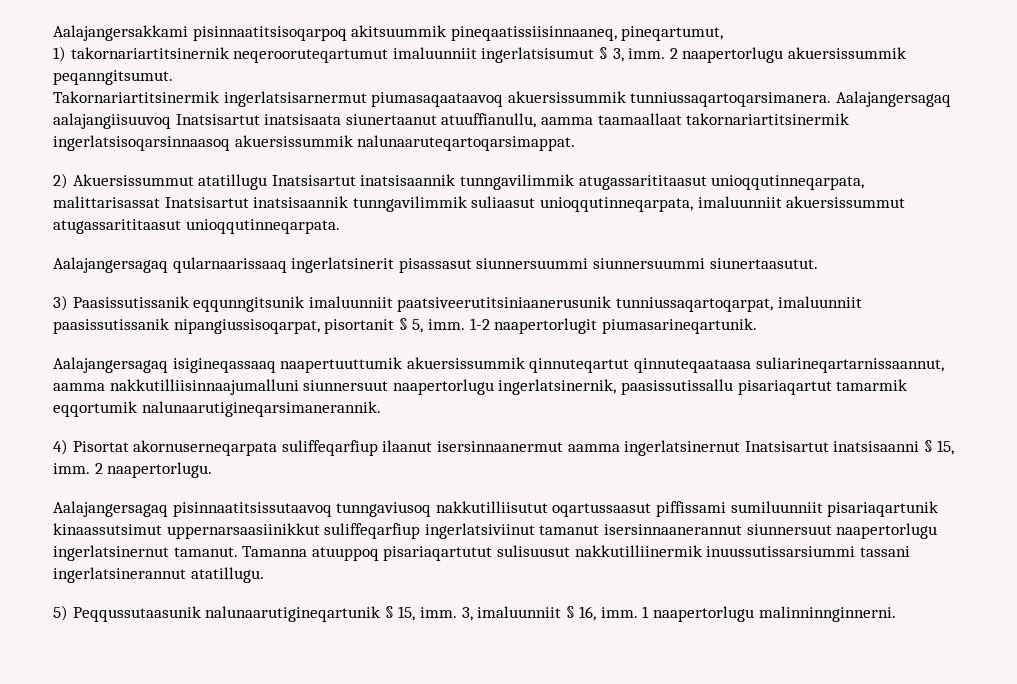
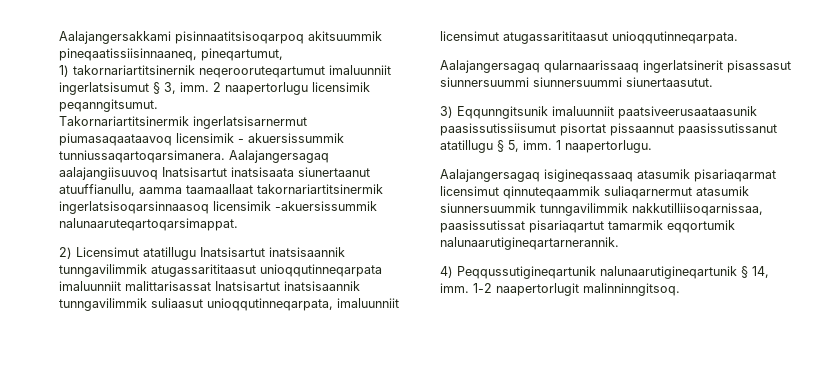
[787,47,906,59] akuersissummik -> [312,82,370,92] licensimik
(504, 99) none -> [176,133,244,143] licensimik -
[234,135,353,147] akuersissummik -> [213,201,377,211] licensimik -akuersissummik
[72,174,194,186] Akuersissummut -> [76,247,139,257] Licensimut
[711,175,865,190] unioqqutinneqarpata, -> [260,264,382,277] [59,281,121,291] unioqqutinneqarpata imaluunniit
[786,196,906,208] akuersissummut -> [440,31,499,41] licensimut
[72,296,862,312] [53,318,757,334] [53,357,944,373] [53,379,733,395] Paasissutissanik eqqunngitsunik imaluunniit paatsiveerutitsiniaanerusunik tunniussaqartoqarpat, imaluunniit paasissutissanik nipangiussisoqarpat, pisortanit § 5, imm. 1-2 naapertorlugit piumasarineqartunik. // Aalajangersagaq isigineqassaaq naapertuuttumik akuersissummik qinnuteqartut qinnuteqaataasa suliarineqartarnissaannut, aamma nakkutilliisinnaajumalluni siunnersuut naapertorlugu ingerlatsinernik, paasissutissallu -> [457,106,757,119] [440,123,777,136] [440,140,652,153] [440,169,776,182] [440,186,749,199] [440,203,763,216] [440,220,525,233] Eqqunngitsunik imaluunniit paatsiveerusaataasunik paasissutissiisumut pisortat pissaannut paasissutissanut atatillugu § 5, imm. 1 naapertorlugu. // Aalajangersagaq isigineqassaaq atasumik pisariaqarmat licensimut qinnuteqaammik suliaqarnermut atasumik siunnersuummik tunngavilimmik nakkutilliisoqarnissaa, paasissutissat
[141,401,381,417] nalunaarutigineqarsimanerannik. -> [440,237,619,250] nalunaarutigineqartarnerannik.
[72,440,955,456] [53,462,213,478] [53,501,939,517] [53,523,938,539] [53,545,910,561] [53,567,264,583] [53,605,896,622] Pisortat akornuserneqarpata suliffeqarfiup ilaanut isersinnaanermut aamma ingerlatsinernut Inatsisartut inatsisaanni § 15, imm. 2 naapertorlugu. // Aalajangersagaq pisinnaatitsissutaavoq tunngaviusoq nakkutilliisutut oqartussaasut piffissami sumiluunniit pisariaqartunik kinaassutsimut uppernarsaasiinikkut suliffeqarfiup ingerlatsiviinut tamanut isersinnaanerannut siunnersuut naapertorlugu ingerlatsinernut tamanut. Tamanna atuuppoq pisariaqartutut sulisuusut nakkutilliinermik inuussutissarsiummi tassani ingerlatsinerannut atatillugu. // 5) Peqqussutaasunik nalunaarutigineqartunik § 15, imm. 3, imaluunniit § 16, imm. 1 naapertorlugu malinninnginnerni. -> [457,266,769,279] [440,283,680,296] Peqqussutigineqartunik nalunaarutigineqartunik § 14, imm. 1-2 naapertorlugit malinninngitsoq.

